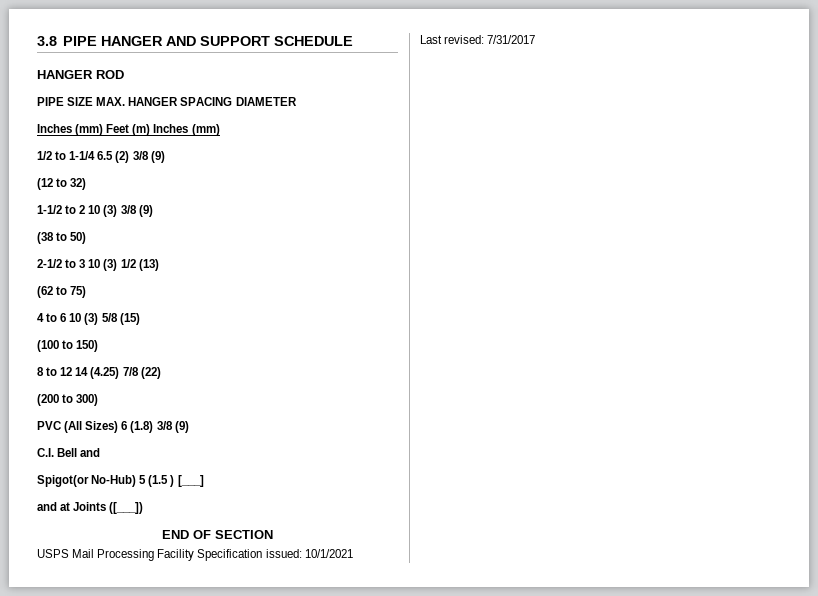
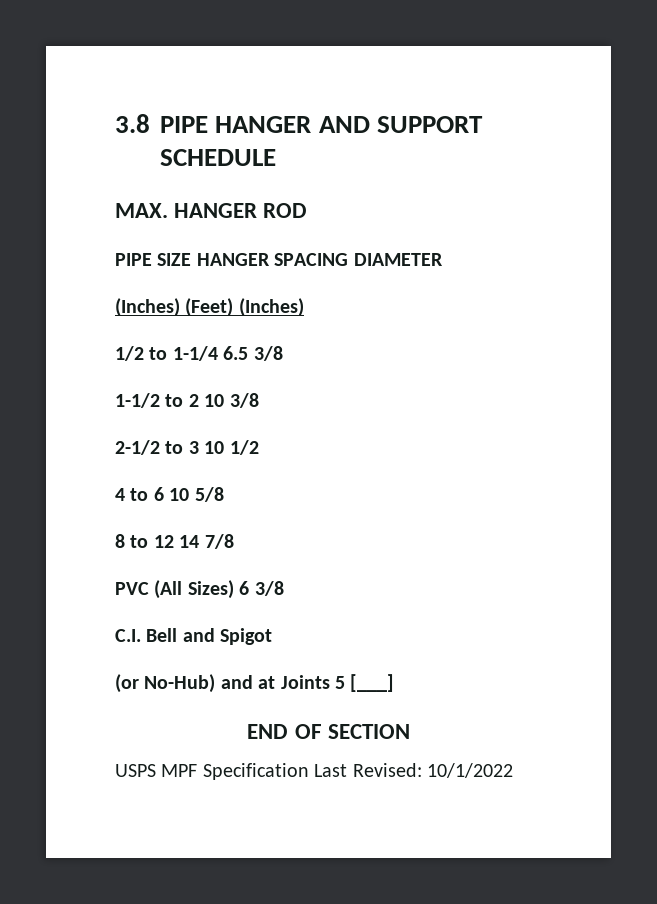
(353, 41) none -> [115,203,168,218] MAX.
[96,97,126,106] MAX. -> (192, 259) none
[37,124,220,136] Inches (mm) Feet (m) Inches (mm) -> [115,298,304,317] (Inches) (Feet) (Inches)
[115,151,165,163] [37,178,87,190] (2) 3/8 (9) // (12 to 32) -> [253,346,283,361] 3/8
[103,205,153,217] [37,232,87,244] (3) 3/8 (9) // (38 to 50) -> [229,393,259,408] 3/8
[103,259,159,271] [37,286,87,298] (3) 1/2 (13) // (62 to 75) -> [229,440,259,455] 1/2
[84,313,99,325] (3) -> (190, 494) none
[119,313,140,325] [37,340,99,352] (15) // (100 to 150) -> (224, 494) none
[90,367,120,379] (4.25) -> (200, 541) none
[140,367,161,379] [37,394,99,406] (22) // (200 to 300) -> (234, 541) none
[130,421,189,433] (1.8) 3/8 (9) -> [254,581,284,596] 3/8
[37,475,204,487] // Spigot(or No-Hub) 5 (1.5 ) [___] // -> [220,628,273,645] [115,674,216,693] Spigot // (or No-Hub)
[109,502,144,514] ([___]) -> [335,674,395,692] 5 [___]
[72,549,353,561] [420,35,536,44] Mail Processing Facility Specification issued: 10/1/2021 // Last revised: 7/31/2017 -> [161,763,513,780] MPF Specification Last Revised: 10/1/2022

